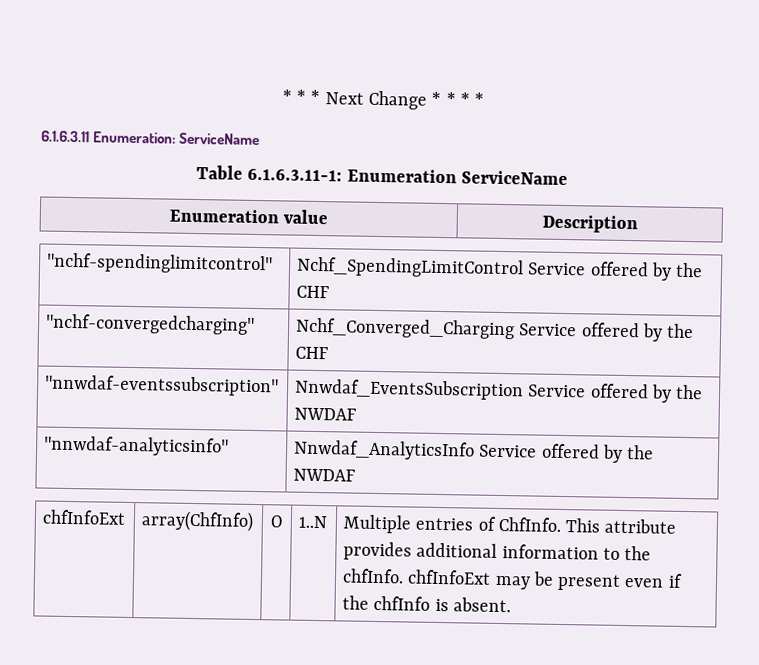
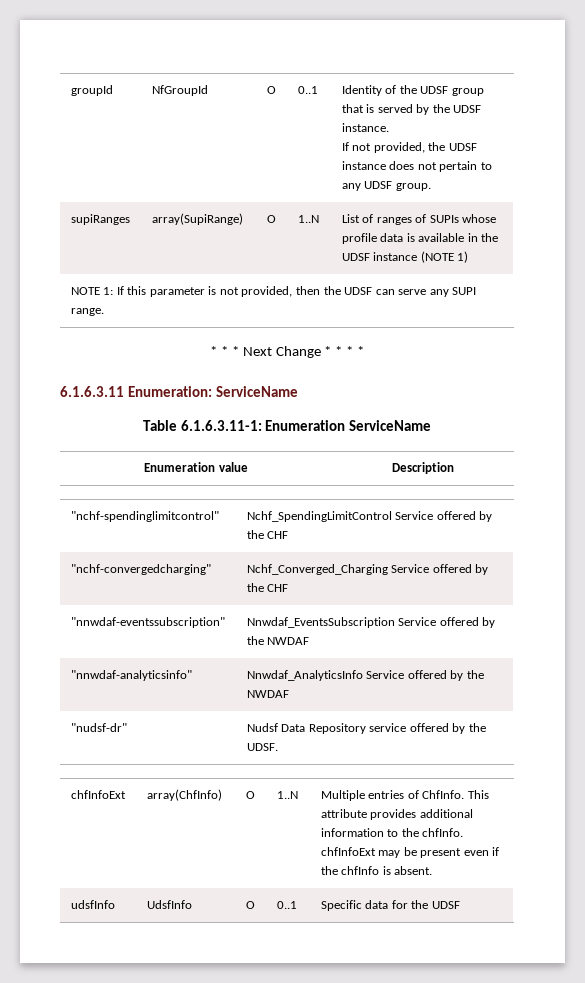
(281, 96) none -> [70,85,113,96] [151,85,208,96] [267,86,276,94] [297,86,318,94] [341,85,484,96] [341,104,482,115] [341,123,389,132] [341,142,477,153] [341,161,492,172] [341,181,431,191] [70,214,130,225] [151,213,243,225] [267,215,276,223] [297,215,319,223] [341,214,497,225] [341,233,499,244] [341,251,469,263] [70,286,477,297] [70,308,104,316] groupId | NfGroupId | O | 0..1 | Identity of the UDSF group that is served by the UDSF instance. // If not provided, the UDSF instance does not pertain to any UDSF group. // supiRanges | array(SupiRange) | O | 1..N | List of ranges of SUPIs whose profile data is available in the UDSF instance (NOTE 1) // NOTE 1: If this parameter is not provided, then the UDSF can serve any SUPI range. //
(356, 475) none -> [70,723,127,732] [246,723,486,734] [246,743,278,751] // "nudsf-dr" | Nudsf Data Repository service offered by the UDSF.
(511, 605) none -> [70,900,115,909] [146,900,192,909] [246,901,255,909] [276,901,297,909] [320,900,460,911] // udsfInfo | UdsfInfo | O | 0..1 | Specific data for the UDSF

